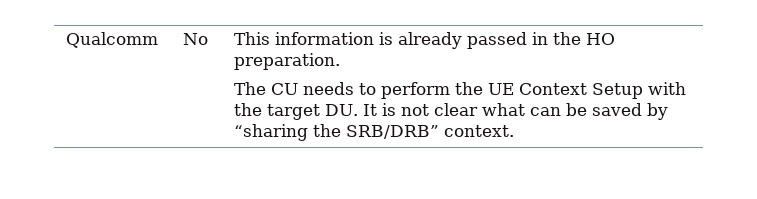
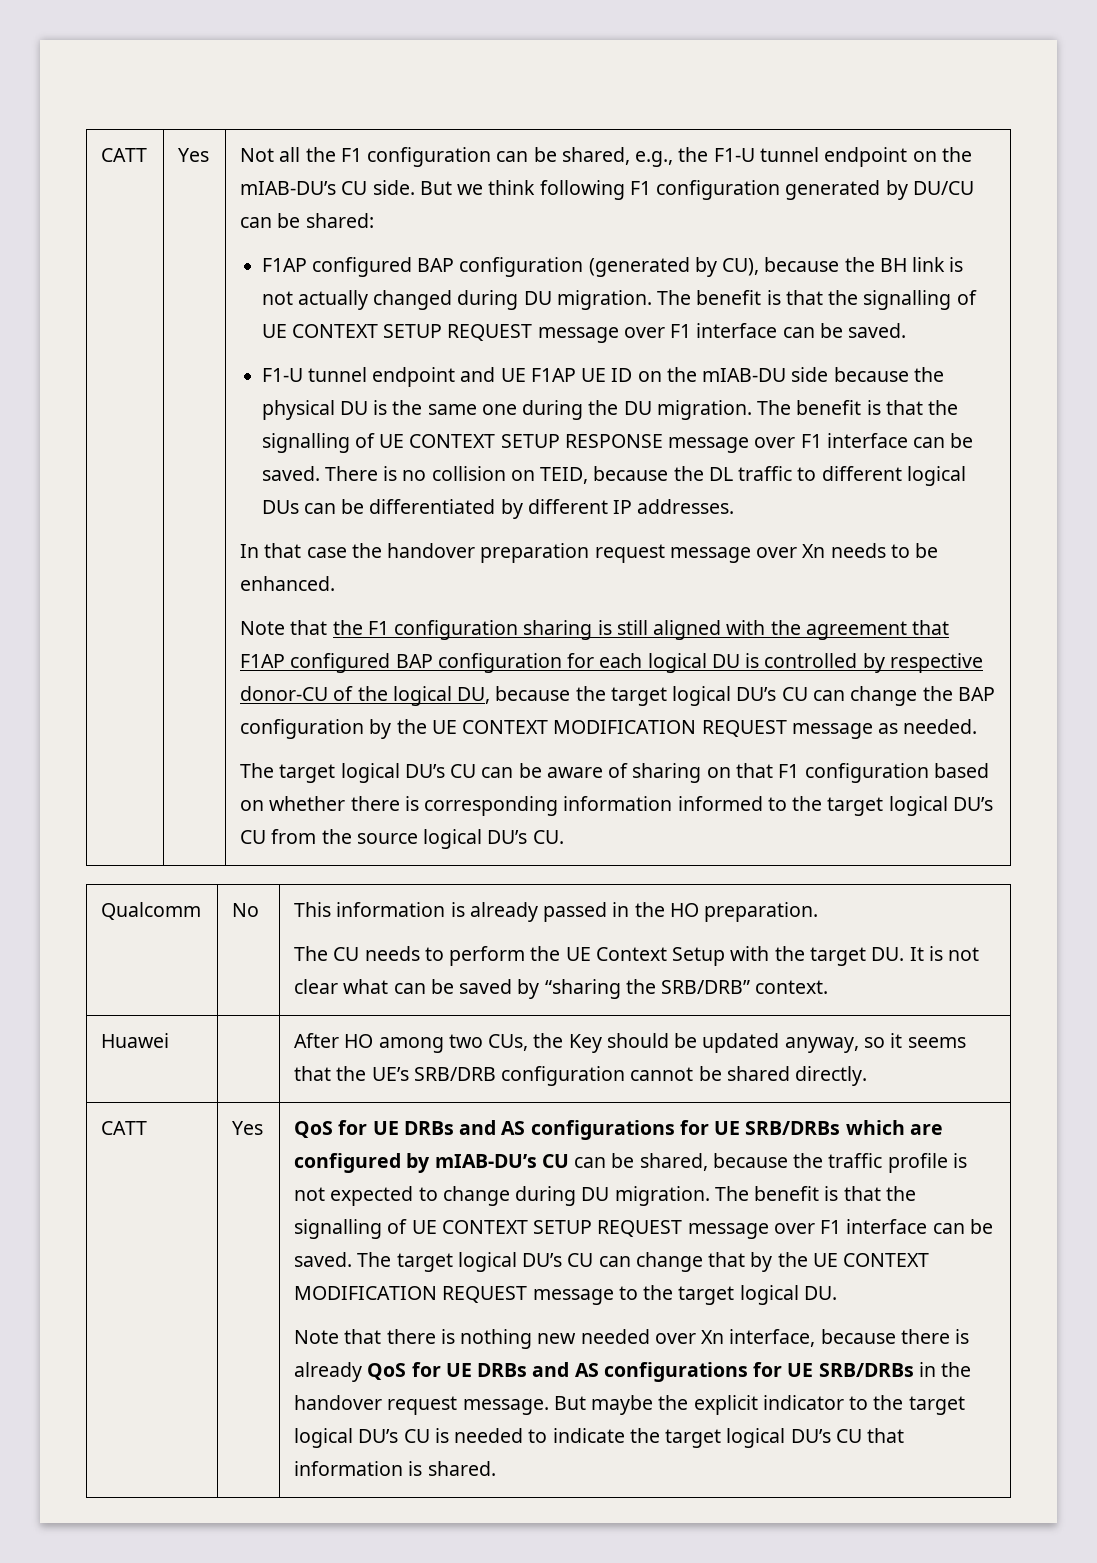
(66, 40) none -> [101,148,148,162] [178,148,210,162] [240,147,972,167] [240,180,974,200] [240,213,374,228] [261,257,964,277] [261,290,977,310] [261,323,907,343] [261,367,944,387] [261,400,959,420] [261,433,974,453] [261,466,966,486] [261,499,735,519] [240,543,939,563] [240,576,336,591] [240,620,950,640] [240,653,983,673] [240,686,995,706] [240,719,978,739] [240,763,989,783] [240,796,993,816] [240,829,564,849] CATT | Yes | Not all the F1 configuration can be shared, e.g., the F1-U tunnel endpoint on the mIAB-DU’s CU side. But we think following F1 configuration generated by DU/CU can be shared: // F1AP configured BAP configuration (generated by CU), because the BH link is not actually changed during DU migration. The benefit is that the signalling of UE CONTEXT SETUP REQUEST message over F1 interface can be saved. // F1-U tunnel endpoint and UE F1AP UE ID on the mIAB-DU side because the physical DU is the same one during the DU migration. The benefit is that the signalling of UE CONTEXT SETUP RESPONSE message over F1 interface can be saved. There is no collision on TEID, because the DL traffic to different logical DUs can be differentiated by different IP addresses. // In that case the handover preparation request message over Xn needs to be enhanced. // Note that the F1 configuration sharing is still aligned with the agreement that F1AP configured BAP configuration for each logical DU is controlled by respective donor-CU of the logical DU, because the target logical DU’s CU can change the BAP configuration by the UE CONTEXT MODIFICATION REQUEST message as needed. // The target logical DU’s CU can be aware of sharing on that F1 configuration based on whether there is corresponding information informed to the target logical DU’s CU from the source logical DU’s CU. //
(515, 131) none -> [101,1033,170,1048] [294,1033,966,1053] [294,1066,868,1086] [101,1121,148,1135] [232,1121,264,1135] [294,1120,943,1140] [294,1153,967,1173] [294,1186,916,1206] [294,1219,993,1239] [294,1252,930,1272] [294,1285,837,1305] [294,1329,970,1349] [294,1362,972,1382] [294,1395,965,1415] [294,1428,905,1448] [294,1461,496,1476] // Huawei | | After HO among two CUs, the Key should be updated anyway, so it seems that the UE’s SRB/DRB configuration cannot be shared directly. // CATT | Yes | QoS for UE DRBs and AS configurations for UE SRB/DRBs which are configured by mIAB-DU’s CU can be shared, because the traffic profile is not expected to change during DU migration. The benefit is that the signalling of UE CONTEXT SETUP REQUEST message over F1 interface can be saved. The target logical DU’s CU can change that by the UE CONTEXT MODIFICATION REQUEST message to the target logical DU. // Note that there is nothing new needed over Xn interface, because there is already QoS for UE DRBs and AS configurations for UE SRB/DRBs in the handover request message. But maybe the explicit indicator to the target logical DU’s CU is needed to indicate the target logical DU’s CU that information is shared.

